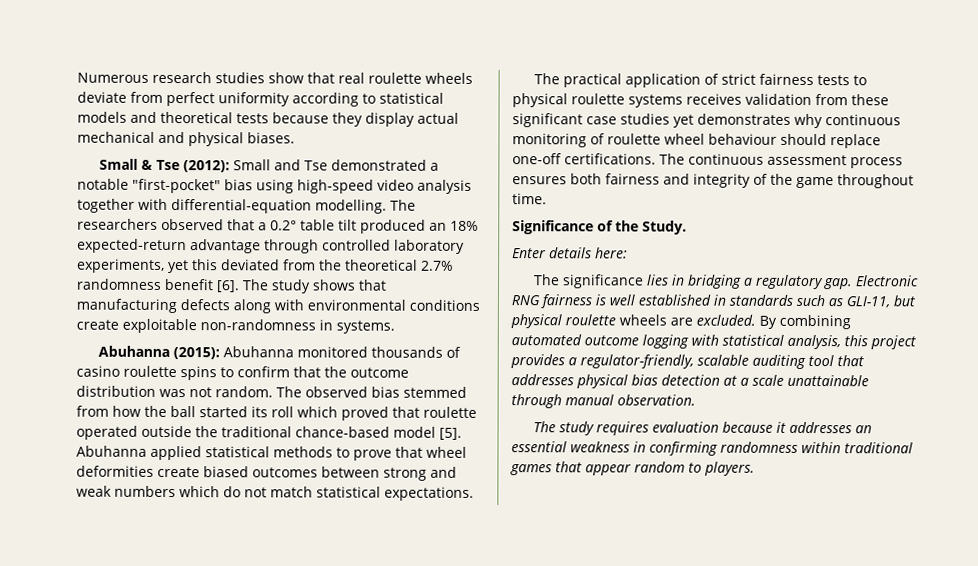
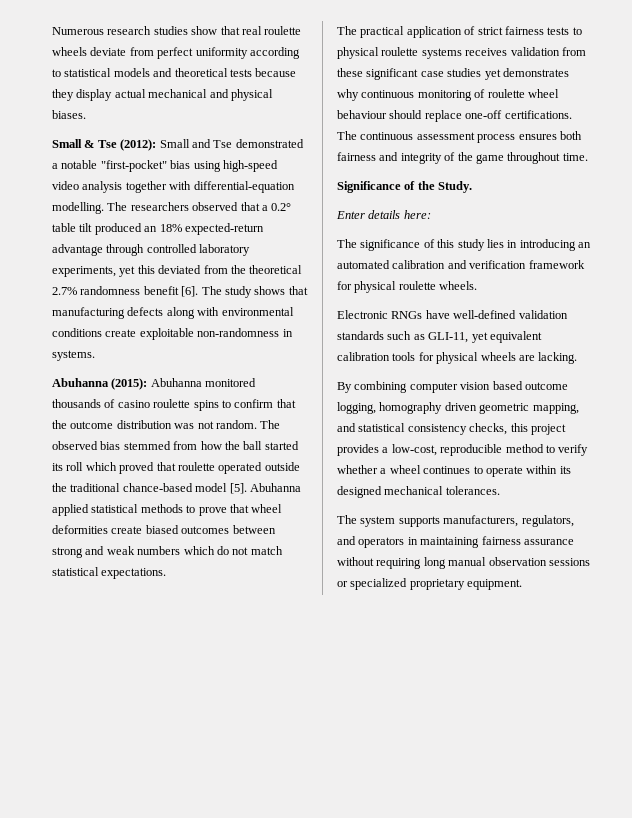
[645,274,919,290] [511,294,915,309] [510,314,616,329] lies in bridging a regulatory gap. Electronic RNG fairness is well established in standards such as GLI-11, but physical roulette -> [423,239,591,251] [337,260,585,269] [337,281,478,293] [337,310,568,319] [337,331,542,343] [337,352,479,364] of this study lies in introducing an automated calibration and verification framework for physical roulette wheels. // Electronic RNGs have well-defined validation standards such as GLI-11, yet equivalent calibration tools for physical
[696,314,756,326] excluded. -> [538,352,578,364] lacking. //
[511,334,916,350] [510,354,864,369] [511,374,869,389] [511,394,696,409] [532,421,872,436] [511,441,913,456] [510,461,755,476] automated outcome logging with statistical analysis, this project provides a regulator-friendly, scalable auditing tool that addresses physical bias detection at a scale unattainable through manual observation. // The study requires evaluation because it addresses an essential weakness in confirming randomness within traditional games that appear random to players. -> [409,381,568,393] [337,402,579,414] [337,423,566,435] [337,444,589,456] [337,465,571,477] [337,486,500,498] [337,515,574,527] [337,536,574,548] [337,557,590,569] [337,578,523,590] computer vision based outcome logging, homography driven geometric mapping, and statistical consistency checks, this project provides a low-cost, reproducible method to verify whether a wheel continues to operate within its designed mechanical tolerances. // The system supports manufacturers, regulators, and operators in maintaining fairness assurance without requiring long manual observation sessions or specialized proprietary equipment.

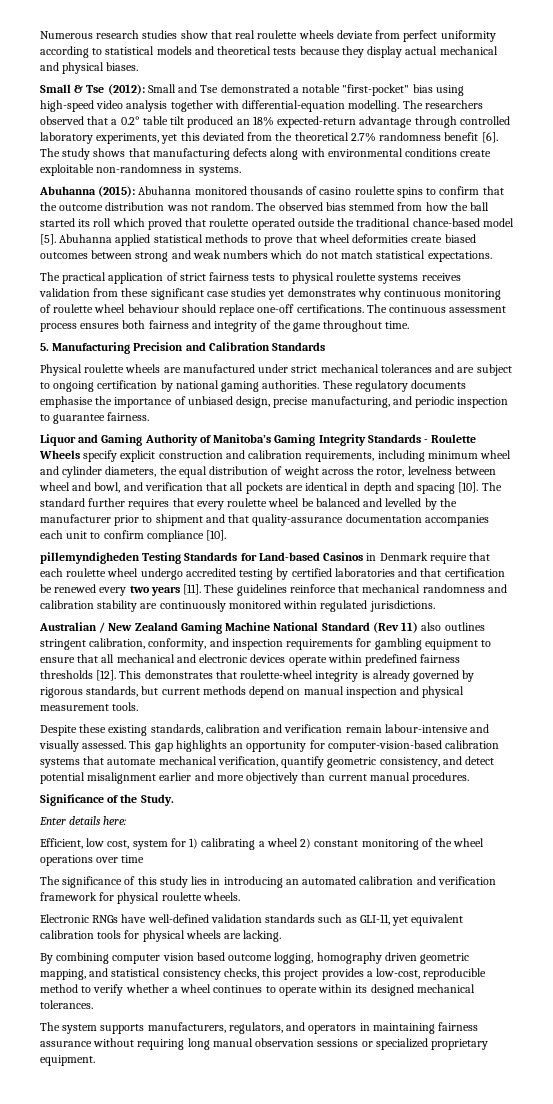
(588, 157) none -> [40,342,326,354] [40,364,512,376] [40,380,467,392] [40,396,509,408] [40,412,150,424] [40,434,477,446] [39,450,512,462] [40,466,496,478] [39,482,502,494] [40,498,457,510] [40,514,489,526] [40,530,227,542] [40,552,491,564] [40,568,505,580] [40,584,507,596] [40,600,435,612] [39,622,485,634] [40,638,492,650] [40,654,461,666] [40,670,475,682] [40,686,465,698] [40,702,139,711] [40,724,490,736] [39,740,500,752] [40,756,495,768] [40,772,470,784] // 5. Manufacturing Precision and Calibration Standards // Physical roulette wheels are manufactured under strict mechanical tolerances and are subject to ongoing certification by national gaming authorities. These regulatory documents emphasise the importance of unbiased design, precise manufacturing, and periodic inspection to guarantee fairness. // Liquor and Gaming Authority of Manitoba’s Gaming Integrity Standards - Roulette Wheels specify explicit construction and calibration requirements, including minimum wheel and cylinder diameters, the equal distribution of weight across the rotor, levelness between wheel and bowl, and verification that all pockets are identical in depth and spacing [10]. The standard further requires that every roulette wheel be balanced and levelled by the manufacturer prior to shipment and that quality-assurance documentation accompanies each unit to confirm compliance [10]. // pillemyndigheden Testing Standards for Land-based Casinos in Denmark require that each roulette wheel undergo accredited testing by certified laboratories and that certification be renewed every two years [11]. These guidelines reinforce that mechanical randomness and calibration stability are continuously monitored within regulated jurisdictions. // Australian / New Zealand Gaming Machine National Standard (Rev 11) also outlines stringent calibration, conformity, and inspection requirements for gambling equipment to ensure that all mechanical and electronic devices operate within predefined fairness thresholds [12]. This demonstrates that roulette-wheel integrity is already governed by rigorous standards, but current methods depend on manual inspection and physical measurement tools. // Despite these existing standards, calibration and verification remain labour-intensive and visually assessed. This gap highlights an opportunity for computer-vision-based calibration systems that automate mechanical verification, quantify geometric consistency, and detect potential misalignment earlier and more objectively than current manual procedures.
(431, 214) none -> [40,838,485,850] [40,855,145,866] // Efficient, low cost, system for 1) calibrating a wheel 2) constant monitoring of the wheel operations over time

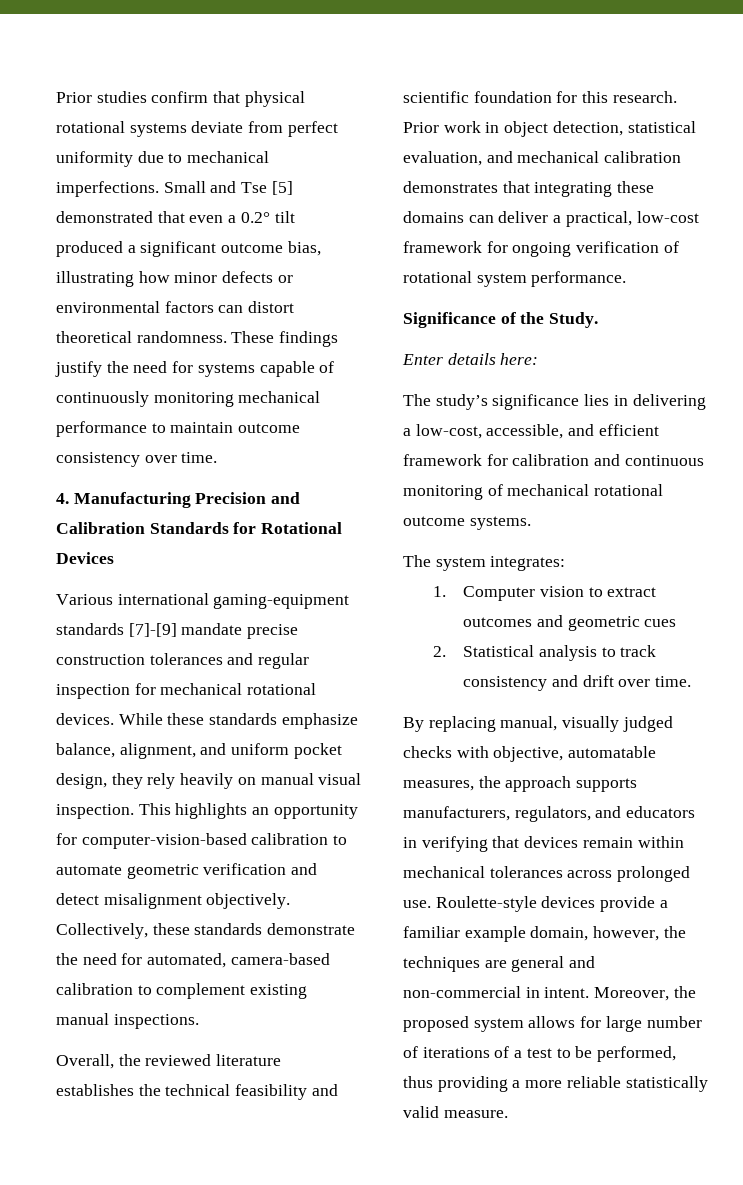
[40,30,496,42] [40,46,498,58] [40,62,139,74] [40,84,464,96] [40,100,483,112] [40,116,109,125] Numerous research studies show that real roulette wheels deviate from perfect uniformity according to statistical models and theoretical tests because they display actual mechanical and physical biases. // Small & Tse (2012): Small and Tse demonstrated a notable "first-pocket" bias using high-speed video analysis together with differential-equation modelling. The researchers observed that -> [56,91,305,107] [56,121,338,137] [56,151,270,167] [56,181,293,197] [56,211,224,223] Prior studies confirm that physical rotational systems deviate from perfect uniformity due to mechanical imperfections. Small and Tse [5] demonstrated that even
[142,116,168,125] table -> (270, 217) none
[236,116,510,128] [40,132,498,144] [40,148,492,160] [40,164,241,176] [39,186,504,198] [40,202,490,211] [40,218,514,230] [40,234,476,246] [40,250,492,262] [40,272,461,284] [39,288,502,300] [40,304,507,316] [40,320,410,332] [40,343,49,351] an 18% expected-return advantage through controlled laboratory experiments, yet this deviated from the theoretical 2.7% randomness benefit [6]. The study shows that manufacturing defects along with environmental conditions create exploitable non-randomness in systems. // Abuhanna (2015): Abuhanna monitored thousands of casino roulette spins to confirm that the outcome distribution was not random. The observed bias stemmed from how the ball started its roll which proved that roulette operated outside the traditional chance-based model [5]. Abuhanna applied statistical methods to prove that wheel deformities create biased outcomes between strong and weak numbers which do not match statistical expectations. // The practical application of strict fairness tests to physical roulette systems receives validation from these significant case studies yet demonstrates why continuous monitoring of roulette wheel behaviour should replace one-off certifications. The continuous assessment process ensures both fairness and integrity of the game throughout time. // 5. -> [127,241,321,257] [56,271,293,287] [56,301,295,313] [56,331,339,347] [55,361,335,377] [56,391,321,407] [56,421,301,437] [56,452,218,467] [56,493,69,504] a significant outcome bias, illustrating how minor defects or environmental factors can distort theoretical randomness. These findings justify the need for systems capable of continuously monitoring mechanical performance to maintain outcome consistency over time. // 4.
[40,364,512,376] [40,380,467,392] [40,396,509,408] [40,412,150,424] [40,434,477,446] [39,450,512,462] [40,466,496,478] [39,482,502,494] [40,498,457,510] [40,514,489,526] [40,530,227,542] [40,552,491,564] [40,568,505,580] [40,584,507,596] [40,600,435,612] [39,622,485,634] [40,638,492,650] [40,654,461,666] [40,670,475,682] [40,686,465,698] [40,702,139,711] [40,724,490,736] [39,740,173,752] // Physical roulette wheels are manufactured under strict mechanical tolerances and are subject to ongoing certification by national gaming authorities. These regulatory documents emphasise the importance of unbiased design, precise manufacturing, and periodic inspection to guarantee fairness. // Liquor and Gaming Authority of Manitoba’s Gaming Integrity Standards - Roulette Wheels specify explicit construction and calibration requirements, including minimum wheel and cylinder diameters, the equal distribution of weight across the rotor, levelness between wheel and bowl, and verification that all pockets are identical in depth and spacing [10]. The standard further requires that every roulette wheel be balanced and levelled by the manufacturer prior to shipment and that quality-assurance documentation accompanies each unit to confirm compliance [10]. // pillemyndigheden Testing Standards for Land-based Casinos in Denmark require that each roulette wheel undergo accredited testing by certified laboratories and that certification be renewed every two years [11]. These guidelines reinforce that mechanical randomness and calibration stability are continuously monitored within regulated jurisdictions. // Australian / New Zealand Gaming Machine National Standard (Rev 11) also outlines stringent calibration, conformity, and inspection requirements for gambling equipment to ensure that all mechanical and electronic devices operate within predefined fairness thresholds [12]. This demonstrates that roulette-wheel integrity is already governed by rigorous standards, but current methods depend on manual inspection and physical measurement tools. // Despite these existing standards, calibration and verification remain labour-intensive and visually assessed. This gap -> [233,522,343,534] [56,552,114,564] [56,593,350,609] [56,623,299,639] [56,653,310,669] [56,683,317,699] [56,713,358,729] [56,743,342,759] [56,773,362,789] [56,803,171,819] for Rotational Devices // Various international gaming-equipment standards [7]-[9] mandate precise construction tolerances and regular inspection for mechanical rotational devices. While these standards emphasize balance, alignment, and uniform pocket design, they rely heavily on manual visual inspection. This
[40,756,495,768] [40,772,470,784] systems that automate mechanical verification, quantify geometric consistency, and detect potential misalignment earlier and more objectively than current manual procedures. -> [333,835,348,845] [56,863,318,879] [56,893,291,909] [56,923,356,939] [56,953,330,968] [56,983,308,999] [56,1013,199,1029] [56,1054,282,1069] [56,1084,338,1100] [403,91,677,103] [403,121,696,137] [403,151,682,166] [403,181,655,197] [403,211,699,227] [403,241,679,257] [403,271,627,287] to automate geometric verification and detect misalignment objectively. Collectively, these standards demonstrate the need for automated, camera-based calibration to complement existing manual inspections. // Overall, the reviewed literature establishes the technical feasibility and scientific foundation for this research. Prior work in object detection, statistical evaluation, and mechanical calibration demonstrates that integrating these domains can deliver a practical, low-cost framework for ongoing verification of rotational system performance.
[40,838,485,850] [40,855,145,866] [40,876,496,888] [40,892,240,904] [40,914,464,926] [40,930,282,942] [40,952,470,964] [40,968,487,980] [40,984,475,996] [40,1000,93,1009] [40,1022,479,1034] [40,1038,489,1050] [40,1055,95,1066] Efficient, low cost, system for 1) calibrating a wheel 2) constant monitoring of the wheel operations over time // The significance of this study lies in introducing an automated calibration and verification framework for physical roulette wheels. // Electronic RNGs have well-defined validation standards such as GLI-11, yet equivalent calibration tools for physical wheels are lacking. // By combining computer vision based outcome logging, homography driven geometric mapping, and statistical consistency checks, this project provides a low-cost, reproducible method to verify whether a wheel continues to operate within its designed mechanical tolerances. // The system supports manufacturers, regulators, and operators in maintaining fairness assurance without requiring long manual observation sessions or specialized proprietary equipment. -> [403,394,706,410] [403,424,659,439] [403,454,704,466] [403,484,664,500] [403,516,531,530] [403,555,566,571] [433,586,657,601] [463,615,677,631] [433,645,657,661] [463,675,692,691] [403,716,673,732] [403,746,657,762] [403,776,638,792] [403,806,696,822] [403,836,684,852] [403,866,691,882] [403,896,668,912] [403,926,686,942] [403,956,596,972] [403,986,696,1001] [403,1016,702,1032] [403,1046,677,1062] [403,1076,708,1092] [403,1106,508,1118] The study’s significance lies in delivering a low-cost, accessible, and efficient framework for calibration and continuous monitoring of mechanical rotational outcome systems. // The system integrates: // 1. Computer vision to extract outcomes and geometric cues // 2. Statistical analysis to track consistency and drift over time. // By replacing manual, visually judged checks with objective, automatable measures, the approach supports manufacturers, regulators, and educators in verifying that devices remain within mechanical tolerances across prolonged use. Roulette-style devices provide a familiar example domain, however, the techniques are general and non-commercial in intent. Moreover, the proposed system allows for large number of iterations of a test to be performed, thus providing a more reliable statistically valid measure.

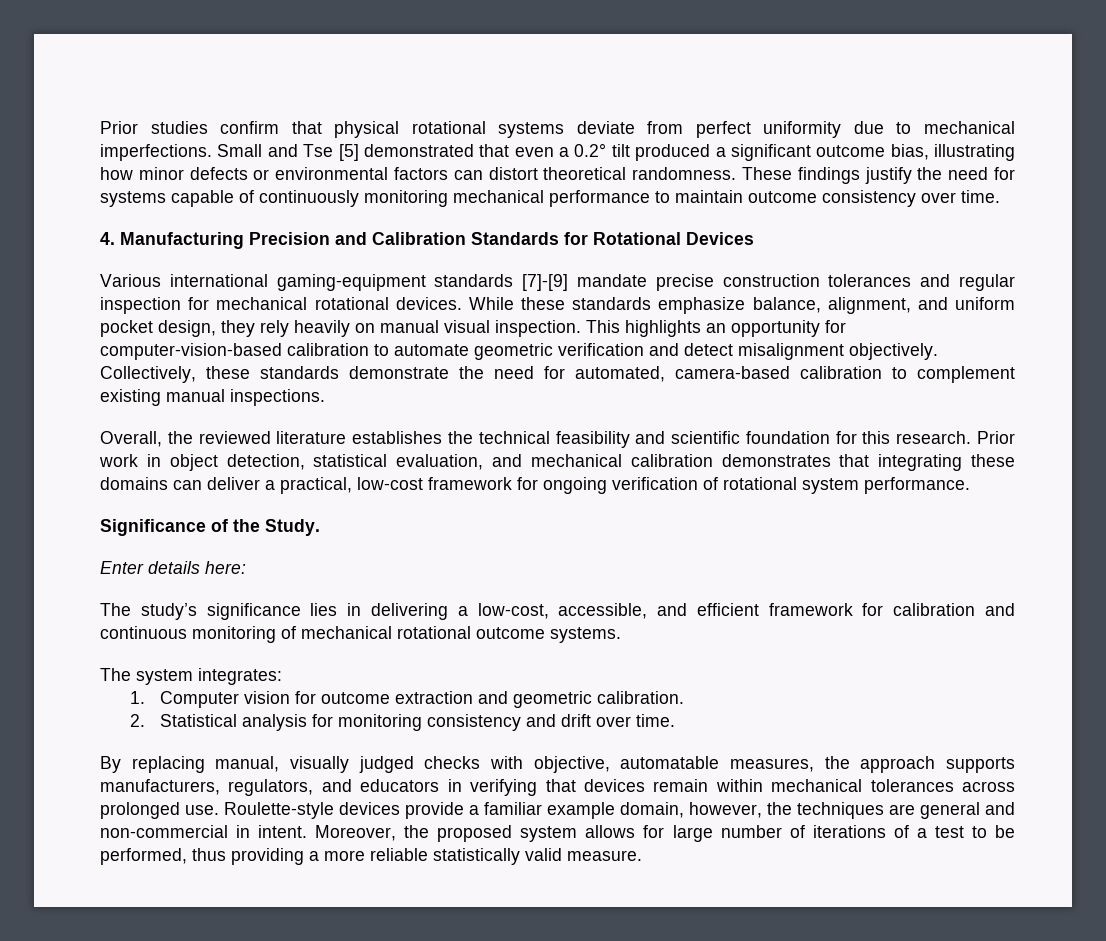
[588,587,657,597] [463,617,533,627] to extract outcomes -> [294,691,473,704] for outcome extraction
[644,619,677,627] cues -> [596,691,684,704] calibration.
[601,645,657,657] to track -> [311,714,422,731] for monitoring

